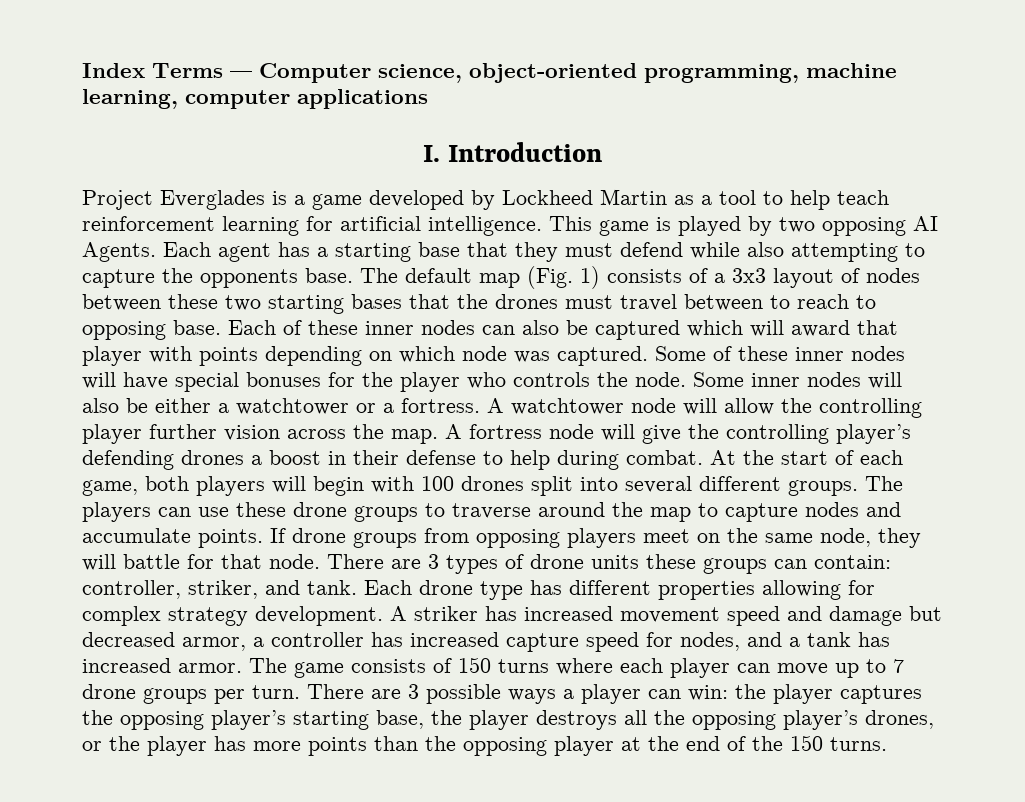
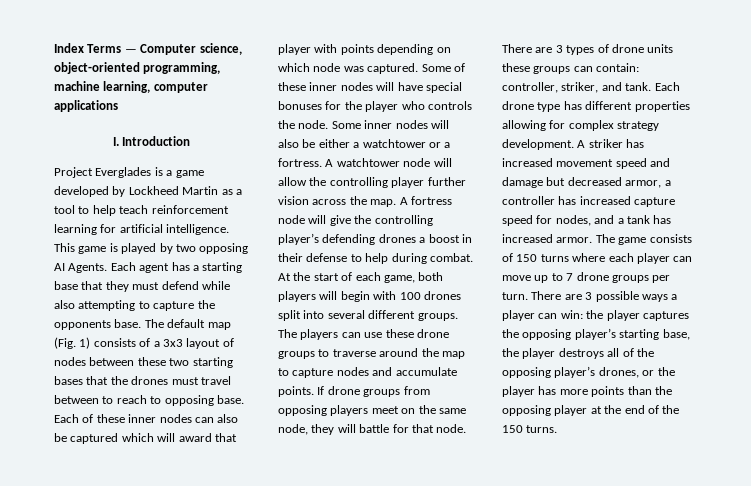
(647, 717) none -> [622,348,634,357] of

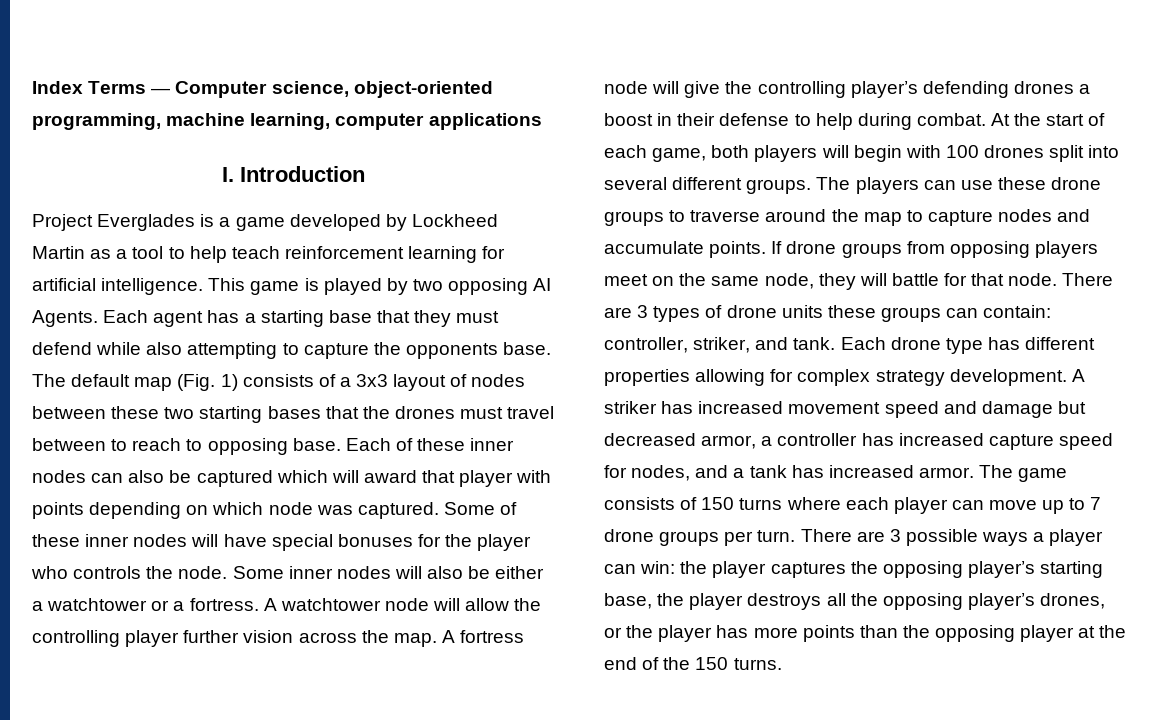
[622,348,634,357] of -> (846, 599) none

